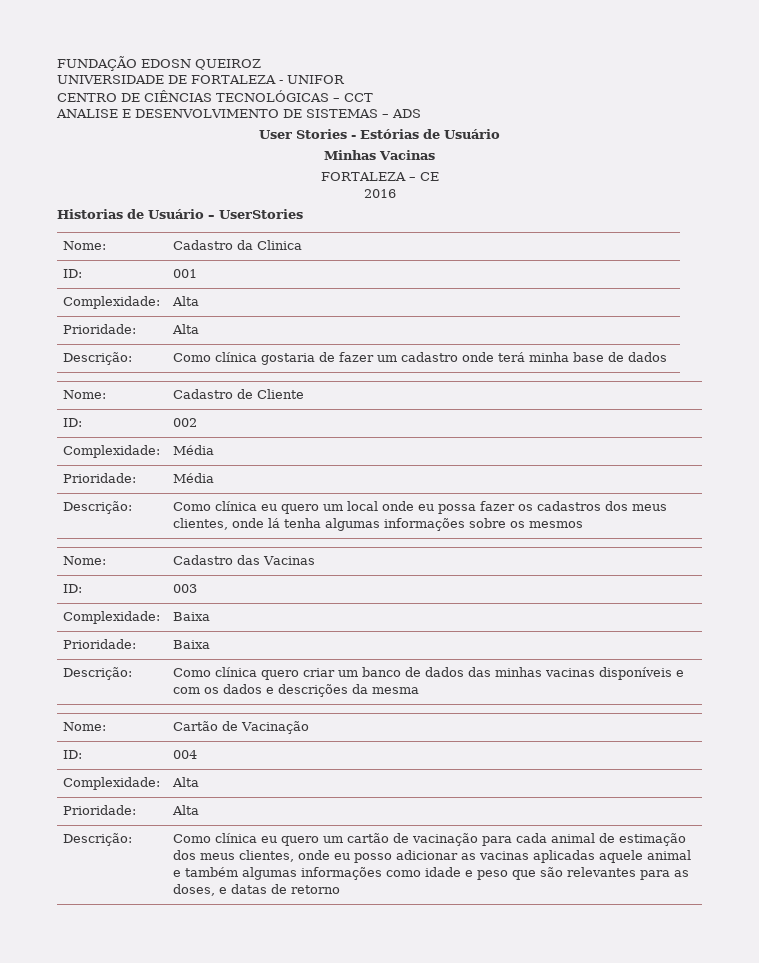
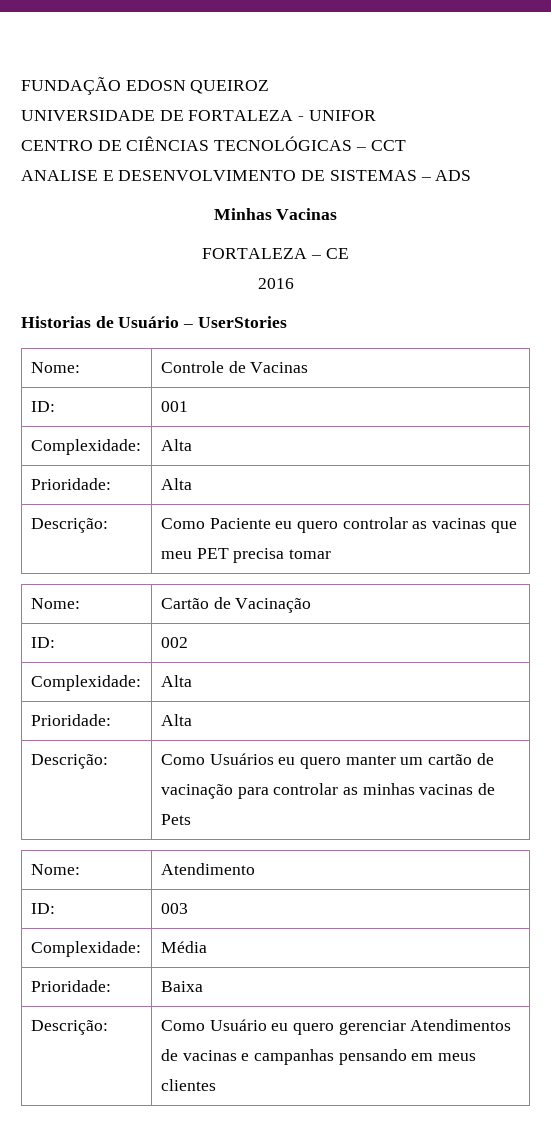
[259,129,500,139] // User Stories - Estórias de Usuário -> (472, 175) none
[173,240,303,250] Cadastro da Clinica -> [160,361,309,373] Controle de Vacinas
[215,352,668,365] [63,390,107,399] [173,389,305,399] [63,418,83,427] [173,418,198,427] [63,445,161,458] [173,445,215,455] [63,473,137,483] [173,473,215,483] [63,501,133,514] [173,501,668,514] [173,518,584,531] [63,556,107,565] [173,555,316,565] [63,584,83,593] [173,584,198,593] [63,611,161,624] [173,612,211,621] [63,639,137,649] [173,640,211,649] [63,667,133,680] [173,667,685,680] [173,684,420,697] clínica gostaria de fazer um cadastro onde terá minha base de dados // Nome: | Cadastro de Cliente // ID: | 002 // Complexidade: | Média // Prioridade: | Média // Descrição: | Como clínica eu quero um local onde eu possa fazer os cadastros dos meus clientes, onde lá tenha algumas informações sobre os mesmos // Nome: | Cadastro das Vacinas // ID: | 003 // Complexidade: | Baixa // Prioridade: | Baixa // Descrição: | Como clínica quero criar um banco de dados das minhas vacinas disponíveis e com os dados e descrições da mesma -> [209,517,517,533] [160,548,332,563] Paciente eu quero controlar as vacinas que meu PET precisa tomar
[173,750,198,759] [63,777,161,790] [172,777,200,787] [63,805,137,815] [172,805,200,815] [63,833,133,846] [173,833,320,846] 004 // Complexidade: | Alta // Prioridade: | Alta // Descrição: | Como clínica eu quero -> [160,637,188,648] [30,675,141,691] [160,675,192,687] [30,714,111,726] [160,714,192,726] [30,754,108,769] [160,753,396,769] 002 // Complexidade: | Alta // Prioridade: | Alta // Descrição: | Como Usuários eu quero manter
[516,833,687,846] [173,850,692,863] [173,867,690,880] [173,884,341,896] cada animal de estimação dos meus clientes, onde eu posso adicionar as vacinas aplicadas aquele animal e também algumas informações como idade e peso que são relevantes para as doses, e datas de retorno -> [273,783,496,795] [160,814,191,825] [30,864,80,875] [160,863,255,875] [30,903,55,914] [160,903,188,914] [30,941,141,957] [160,941,207,953] [30,980,111,992] [160,981,203,992] [30,1020,108,1035] [160,1019,512,1035] [160,1049,477,1065] [160,1079,216,1091] controlar as minhas vacinas de Pets // Nome: | Atendimento // ID: | 003 // Complexidade: | Média // Prioridade: | Baixa // Descrição: | Como Usuário eu quero gerenciar Atendimentos de vacinas e campanhas pensando em meus clientes

